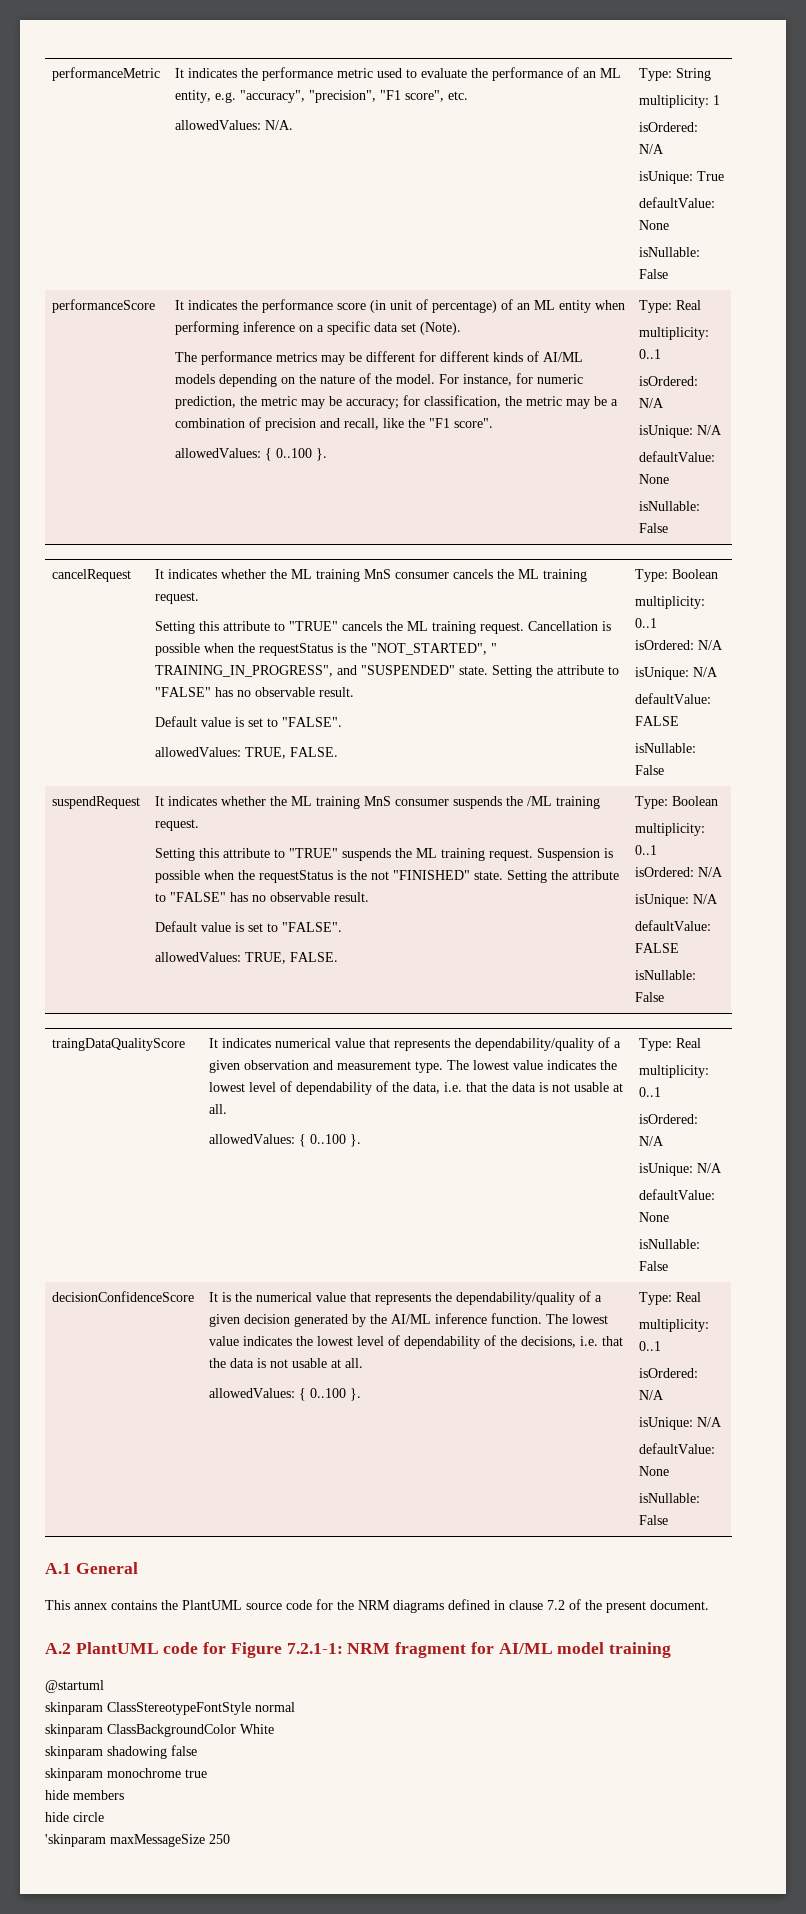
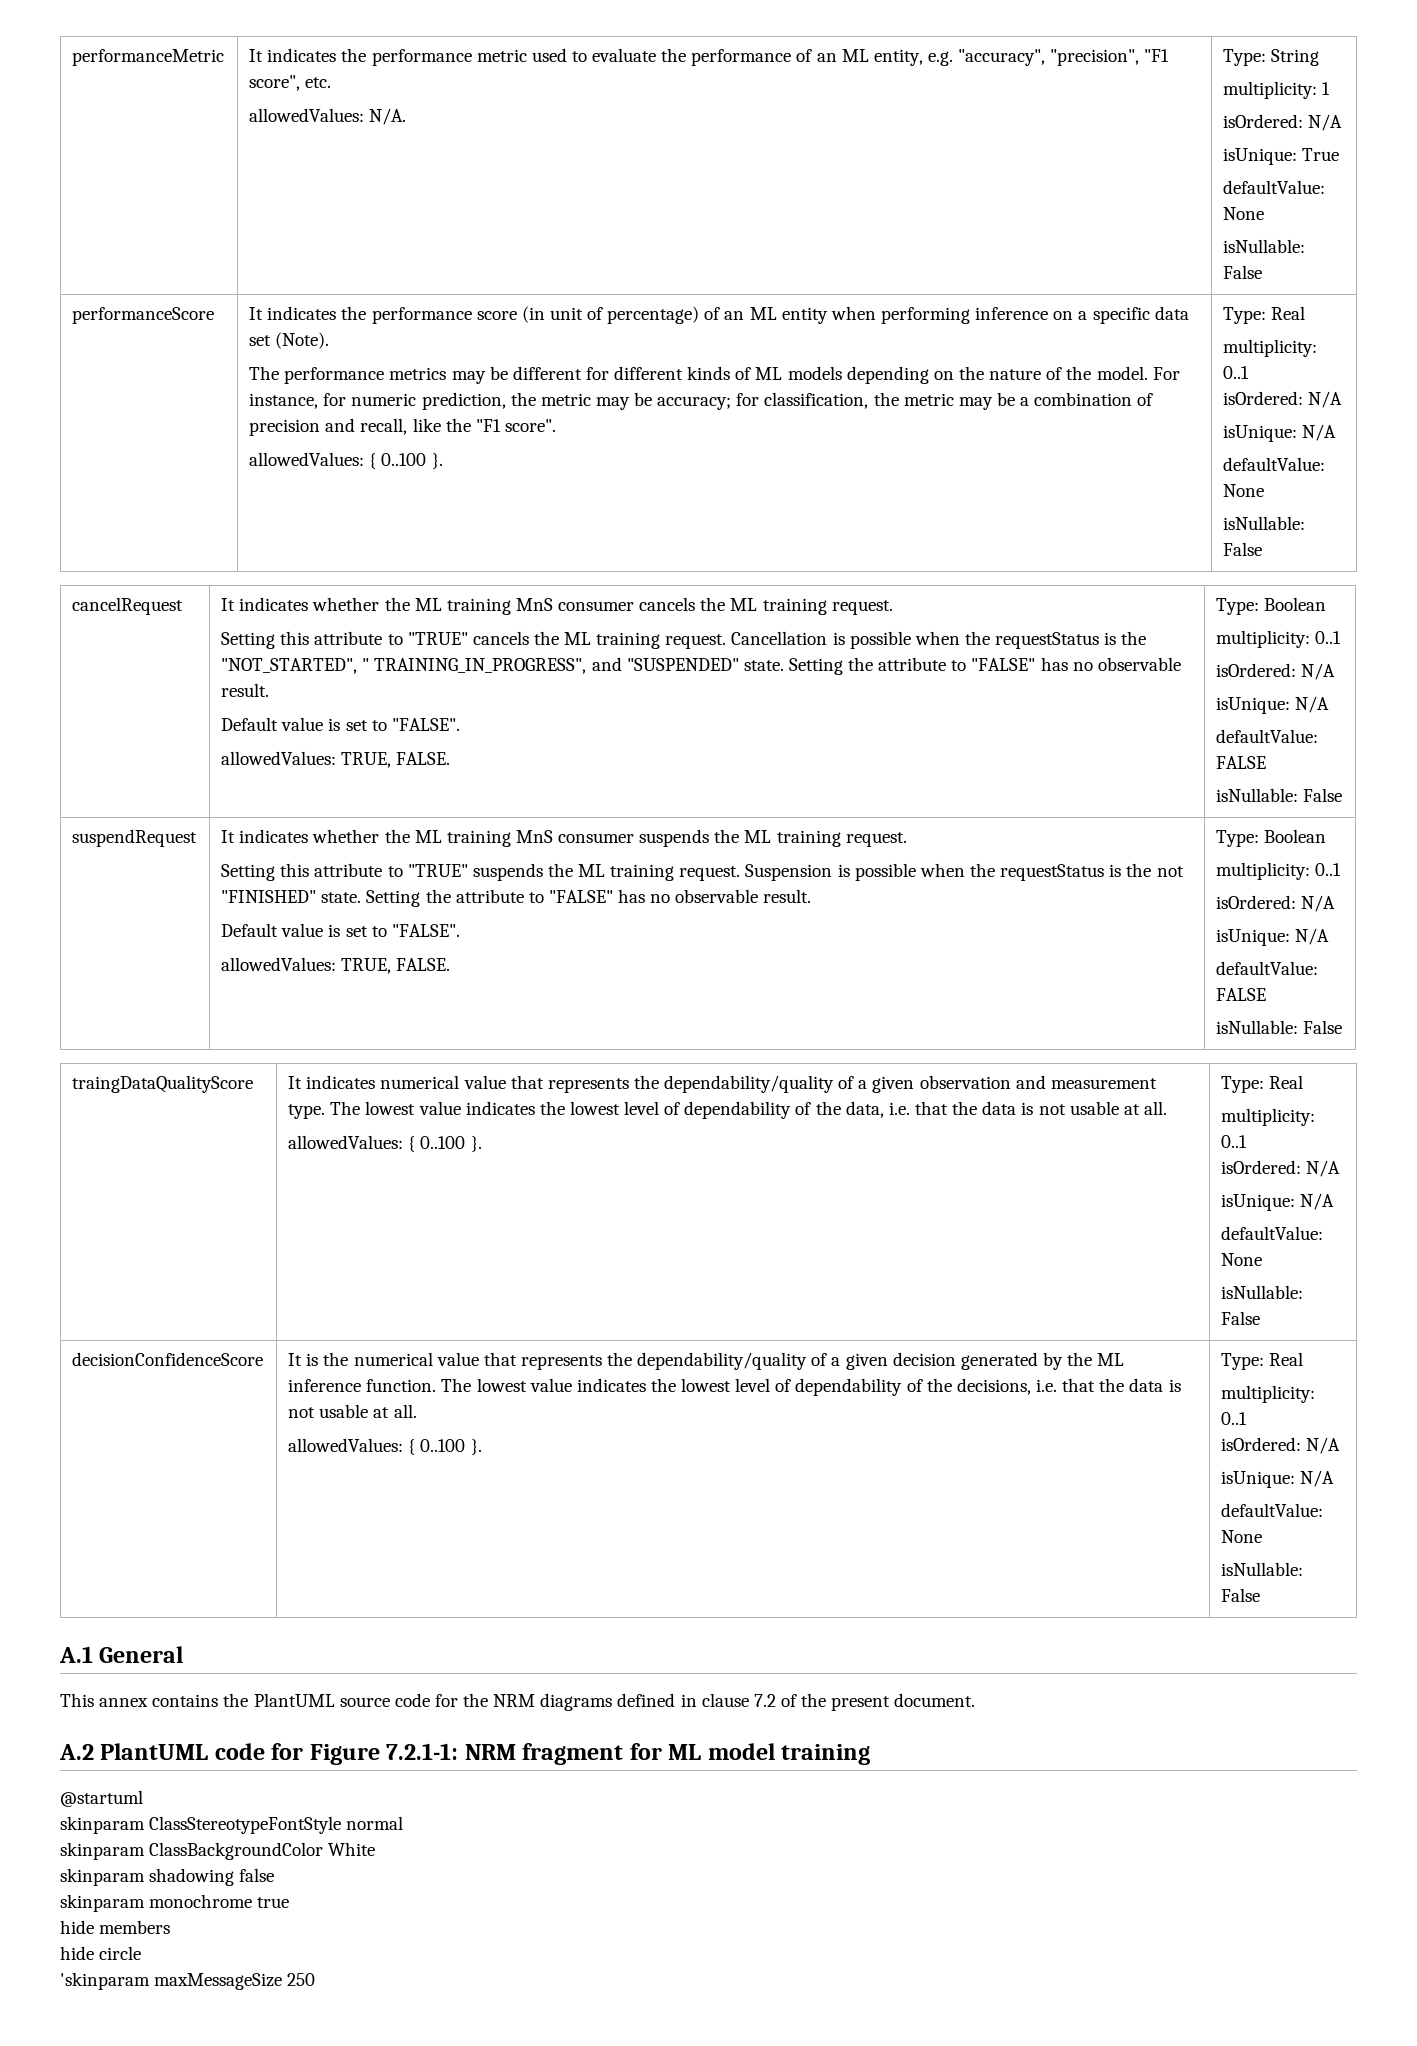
[543,352,584,362] AI/ML -> [755,367,783,380] ML
[527,796,553,806] /ML -> [744,830,772,843] ML
[391,1314,432,1324] AI/ML -> [1097,1353,1125,1366] ML
[498,1643,553,1654] AI/ML -> [668,1744,702,1760] ML

